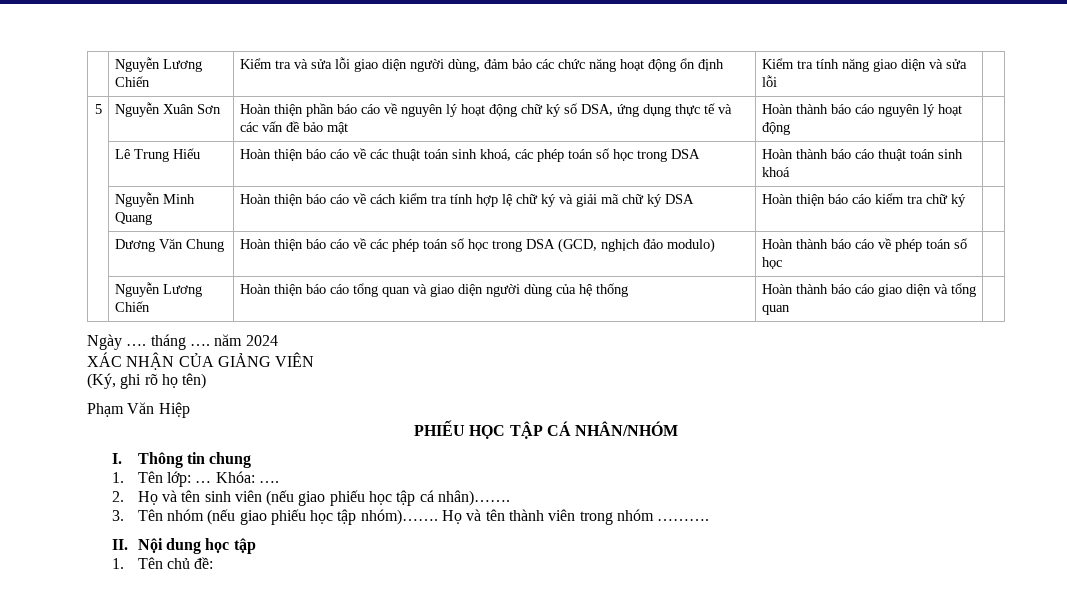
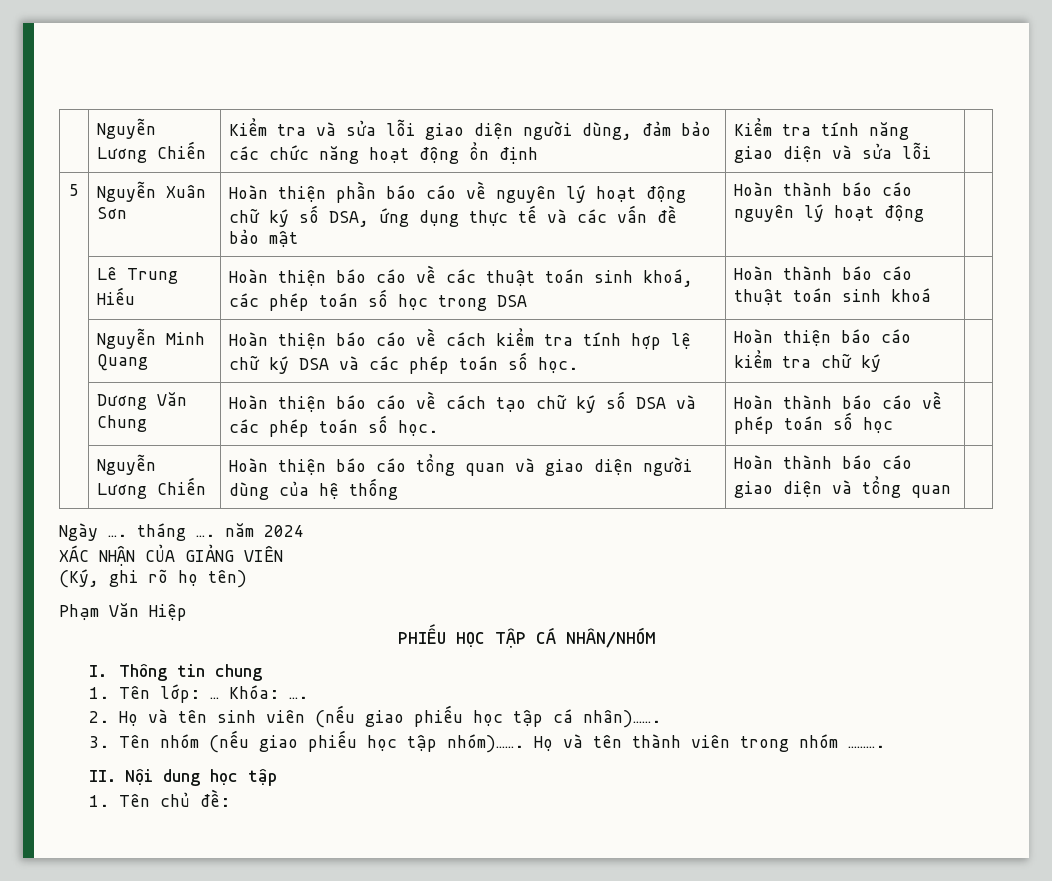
[558,194,694,207] và giải mã chữ ký DSA -> [299,352,579,374] DSA và các phép toán số học.
[369,238,715,253] các phép toán số học trong DSA (GCD, nghịch đảo modulo) -> [446,391,697,413] [229,415,439,437] cách tạo chữ ký số DSA và các phép toán số học.

